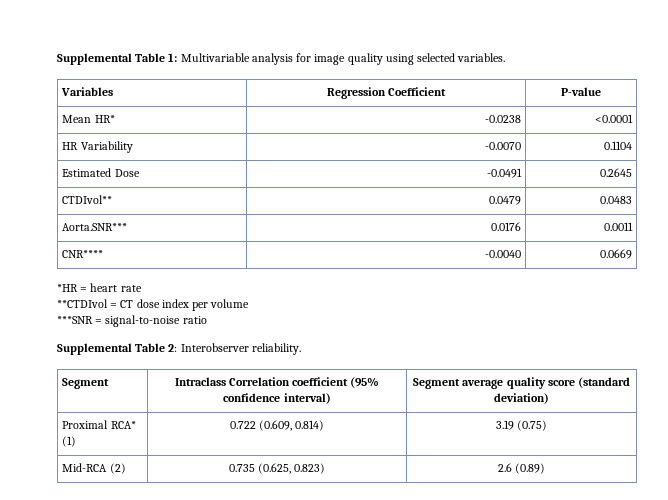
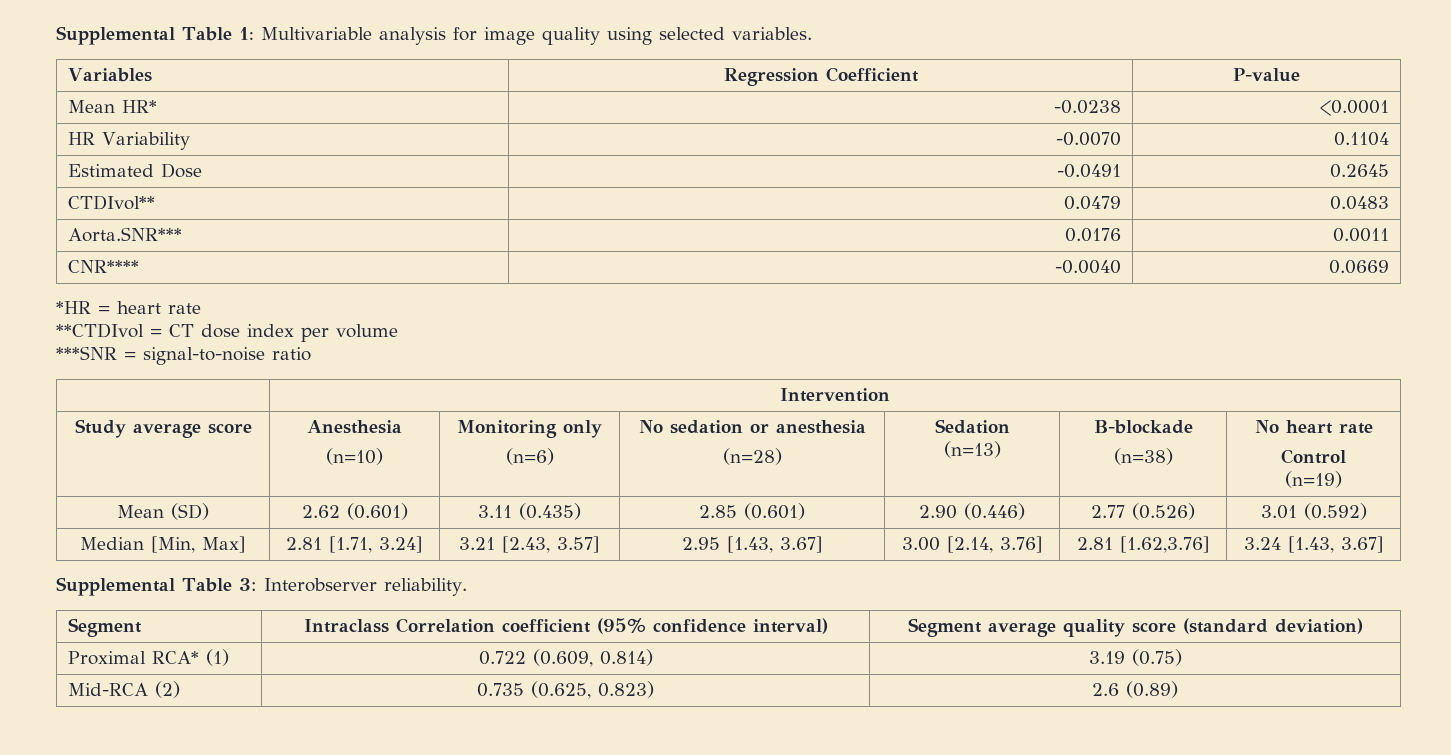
[57,343,178,355] // Supplemental Table 2: -> [780,388,890,402] [74,419,252,438] [307,420,402,434] [326,448,383,465] [457,420,602,438] [505,448,554,465] [638,420,866,434] [722,448,782,465] [934,419,1010,434] [943,441,1001,458] [1093,420,1193,434] [1113,448,1173,465] [1254,420,1373,434] [1281,449,1346,464] [1285,471,1342,488] [117,503,209,520] [301,503,408,520] [478,503,581,520] [699,503,805,520] [919,503,1025,520] [1091,503,1195,520] [1260,503,1367,520] [80,536,246,553] [286,536,423,553] [459,536,600,553] [681,536,823,553] [901,536,1043,553] [1076,536,1210,553] [1243,536,1384,553] [56,577,257,596] // | Intervention // Study average score | Anesthesia // (n=10) | Monitoring only // (n=6) | No sedation or anesthesia // (n=28) | Sedation // (n=13) | Β-blockade // (n=38) | No heart rate // Control // (n=19) // Mean (SD) | 2.62 (0.601) | 3.11 (0.435) | 2.85 (0.601) | 2.90 (0.446) | 2.77 (0.526) | 3.01 (0.592) // Median [Min, Max] | 2.81 [1.71, 3.24] | 3.21 [2.43, 3.57] | 2.95 [1.43, 3.67] | 3.00 [2.14, 3.76] | 2.81 [1.62,3.76] | 3.24 [1.43, 3.67] // Supplemental Table 3:

